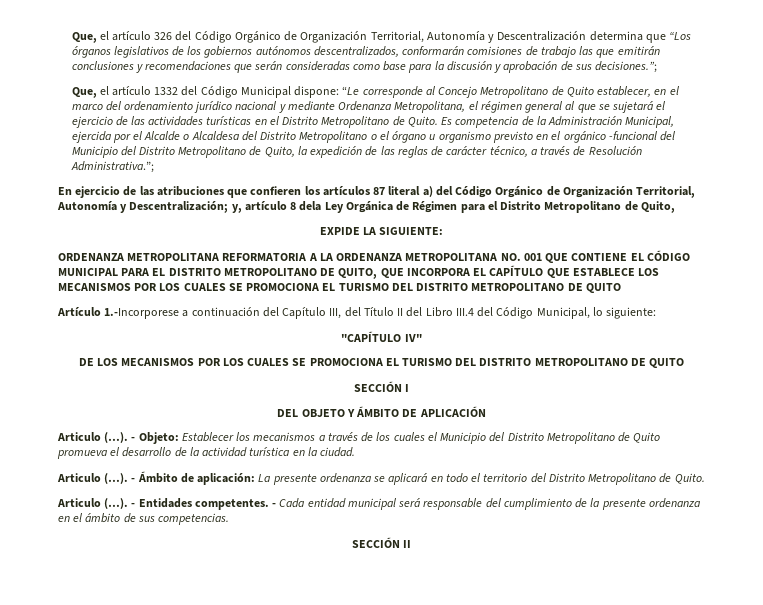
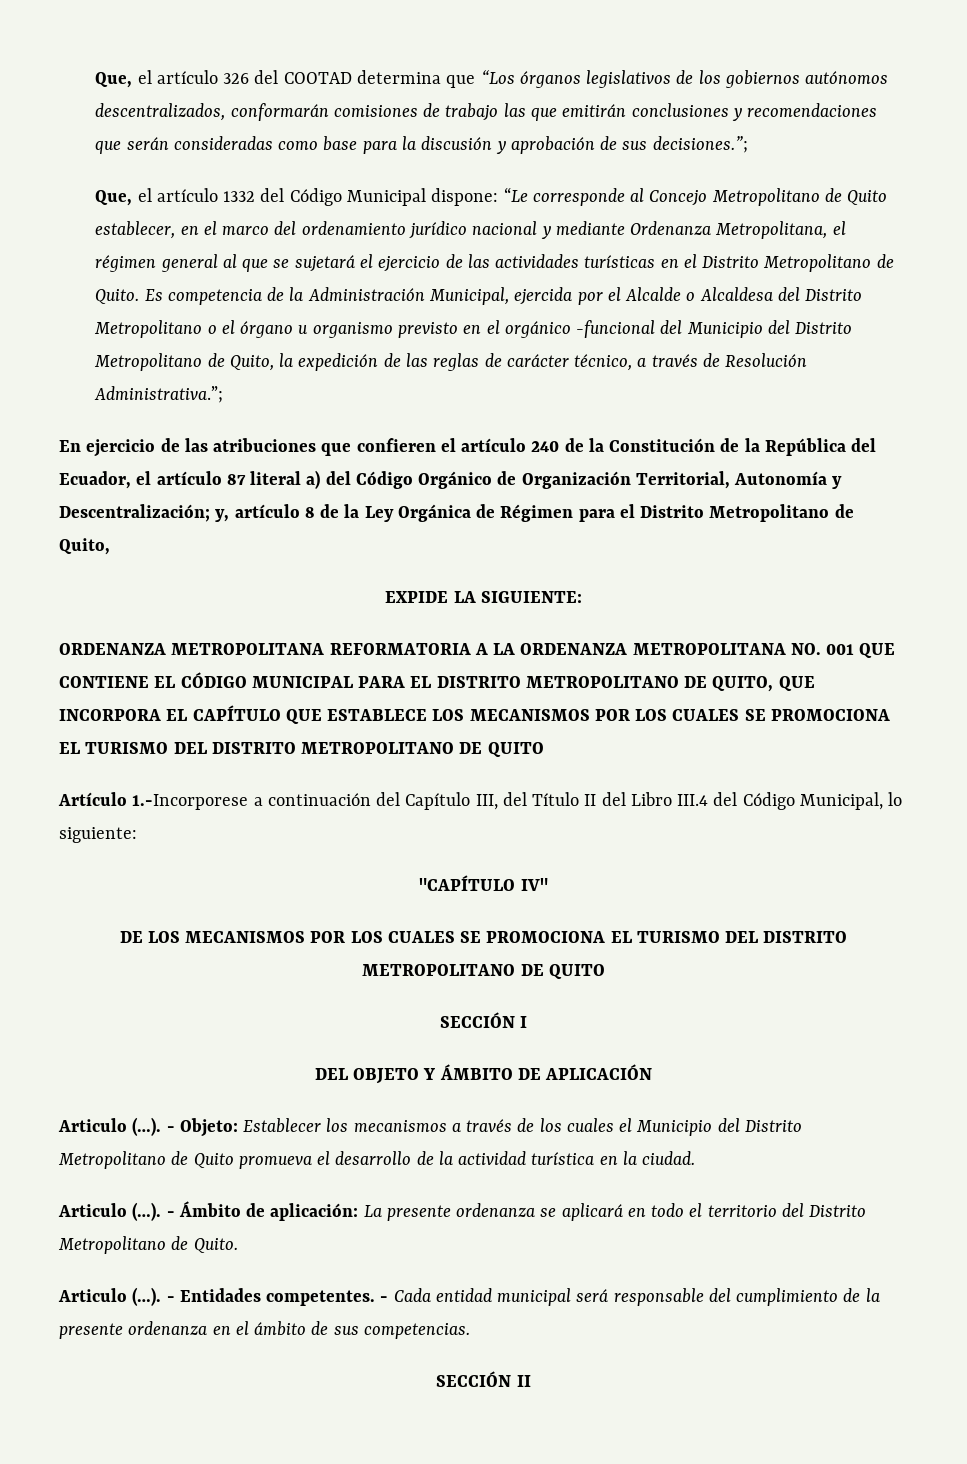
[194,31,587,43] Código Orgánico de Organización Territorial, Autonomía y Descentralización -> [283,72,352,84] COOTAD
[304,186,370,196] los artículos -> [440,438,877,456] [59,471,222,489] el artículo 240 de la Constitución de la República del Ecuador, el artículo
[299,201,322,211] dela -> [320,504,360,518] de la

